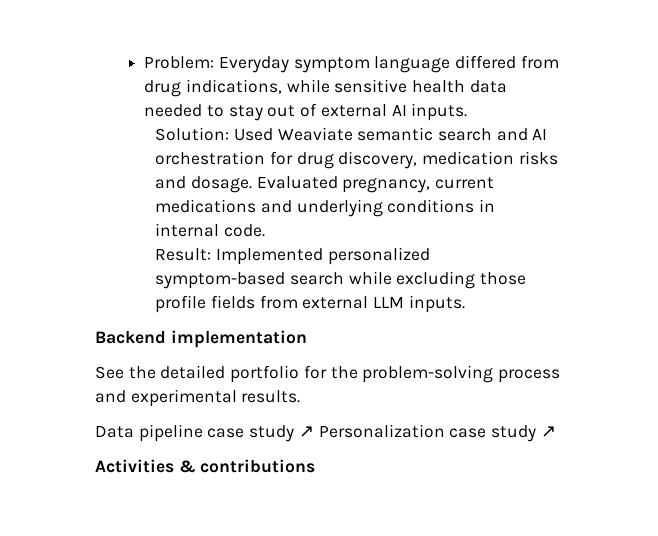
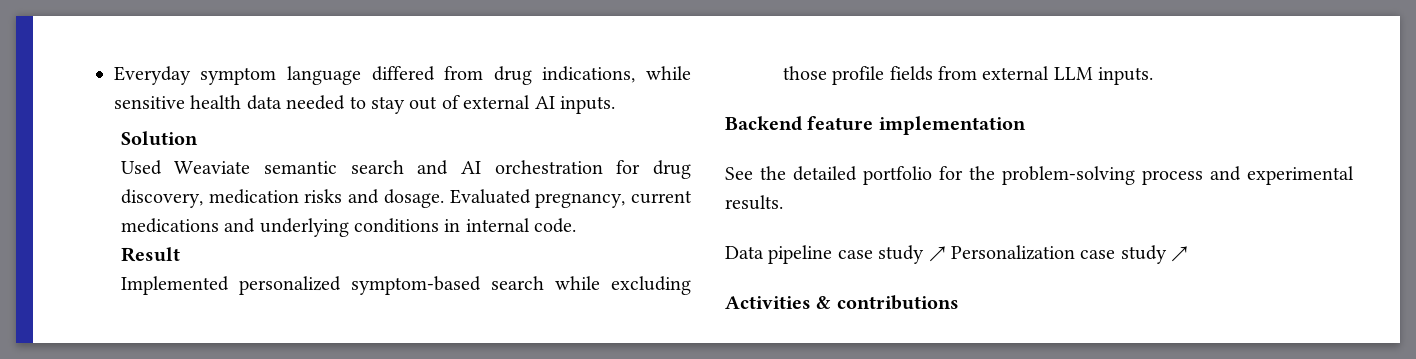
[144,56,215,69] Problem: -> (113, 75) none
[155,127,230,141] Solution: -> [120,131,198,146] Solution //
[155,248,212,261] Result: -> [120,247,180,262] Result //
(166, 337) none -> [807,116,874,131] feature

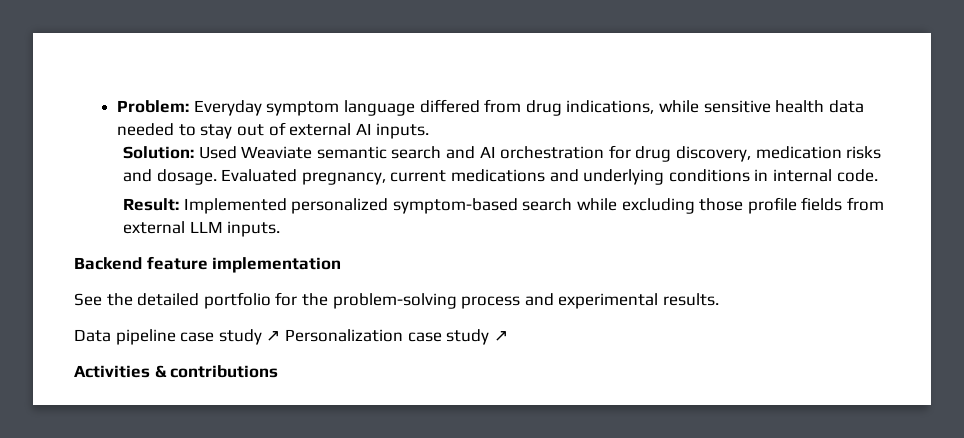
(113, 75) none -> [117,100,190,113] Problem:
[120,131,198,146] Solution // -> [123,146,195,159] Solution:
[120,247,180,262] Result // -> [123,198,180,211] Result:

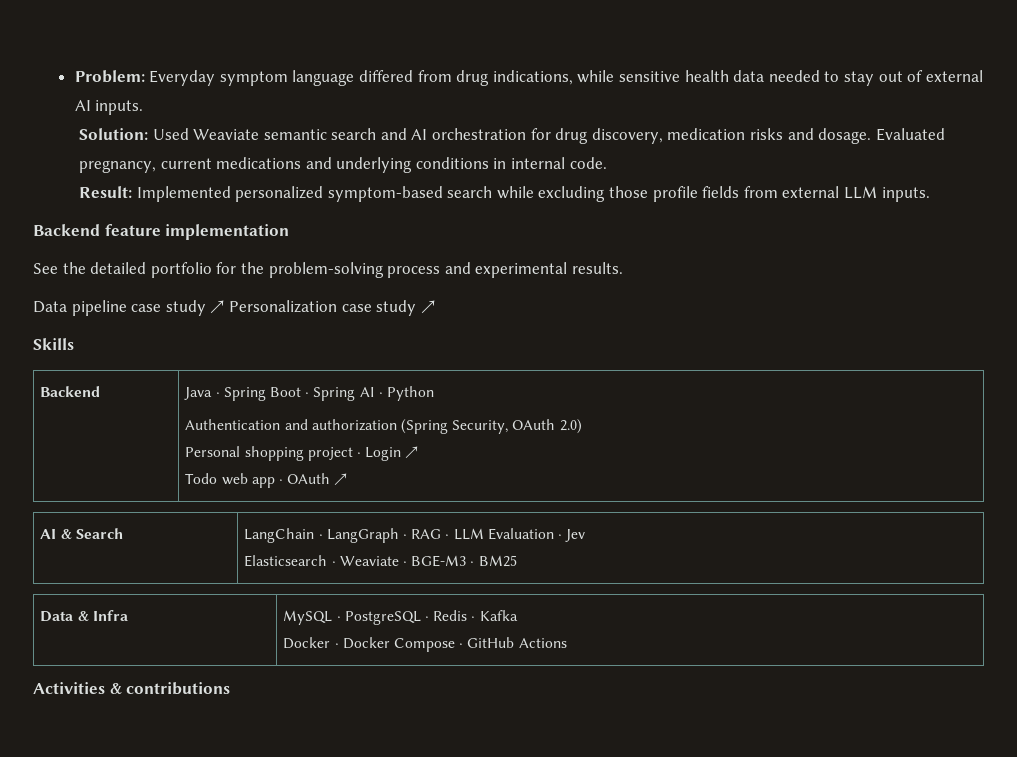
(508, 336) none -> [33,338,74,350] [40,386,101,397] [184,386,434,401] [185,419,582,434] [185,446,419,461] [185,473,348,488] [40,528,123,539] [244,528,586,543] [244,555,517,567] [40,610,128,622] [283,610,518,625] [283,637,567,652] // Skills // Backend | Java · Spring Boot · Spring AI · Python // Authentication and authorization (Spring Security, OAuth 2.0) // Personal shopping project · Login ↗ // Todo web app · OAuth ↗ // AI & Search | LangChain · LangGraph · RAG · LLM Evaluation · Jev // Elasticsearch · Weaviate · BGE-M3 · BM25 // Data & Infra | MySQL · PostgreSQL · Redis · Kafka // Docker · Docker Compose · GitHub Actions

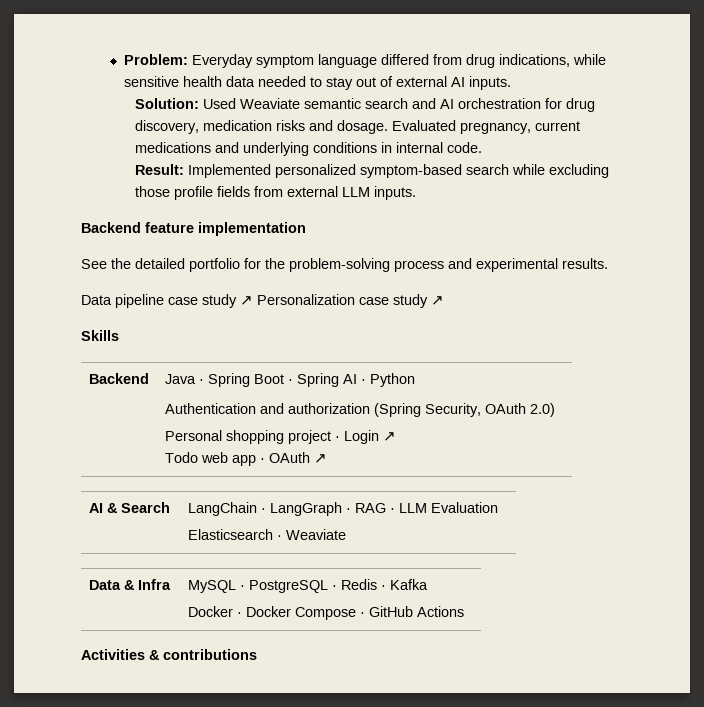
[557,529,586,542] · Jev -> (498, 507) none
[403,555,517,567] · BGE-M3 · BM25 -> (346, 534) none

